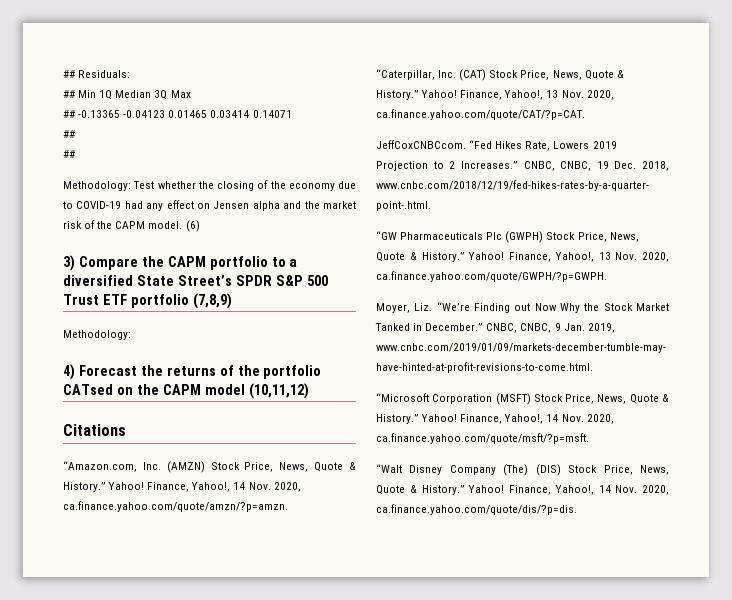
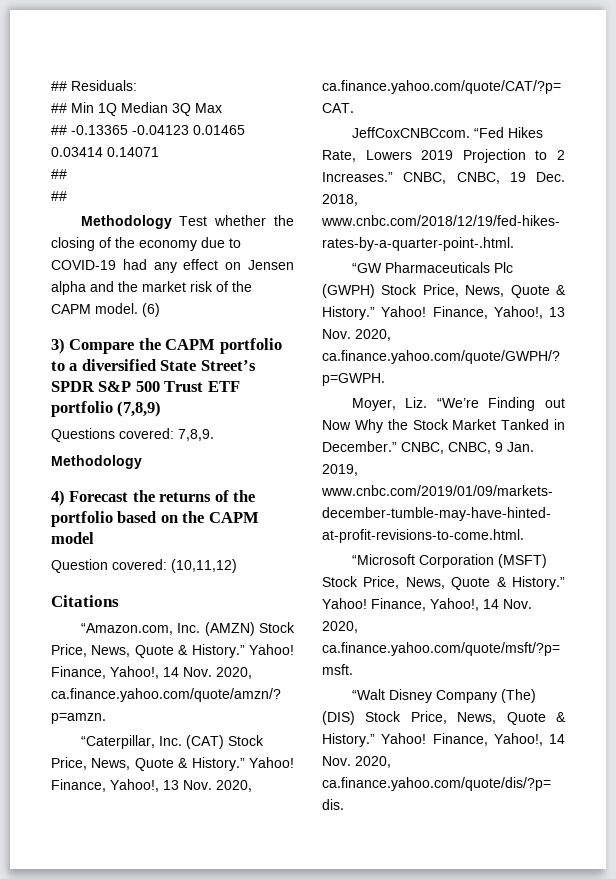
[63,181,131,191] Methodology: -> [80,215,172,229] Methodology
[63,330,131,340] Methodology: -> [51,428,214,442] [51,455,142,469] Questions covered: 7,8,9. // Methodology
[63,384,113,395] CATsed -> [117,511,157,523] based
(245, 389) none -> [51,559,167,573] // Question covered:

